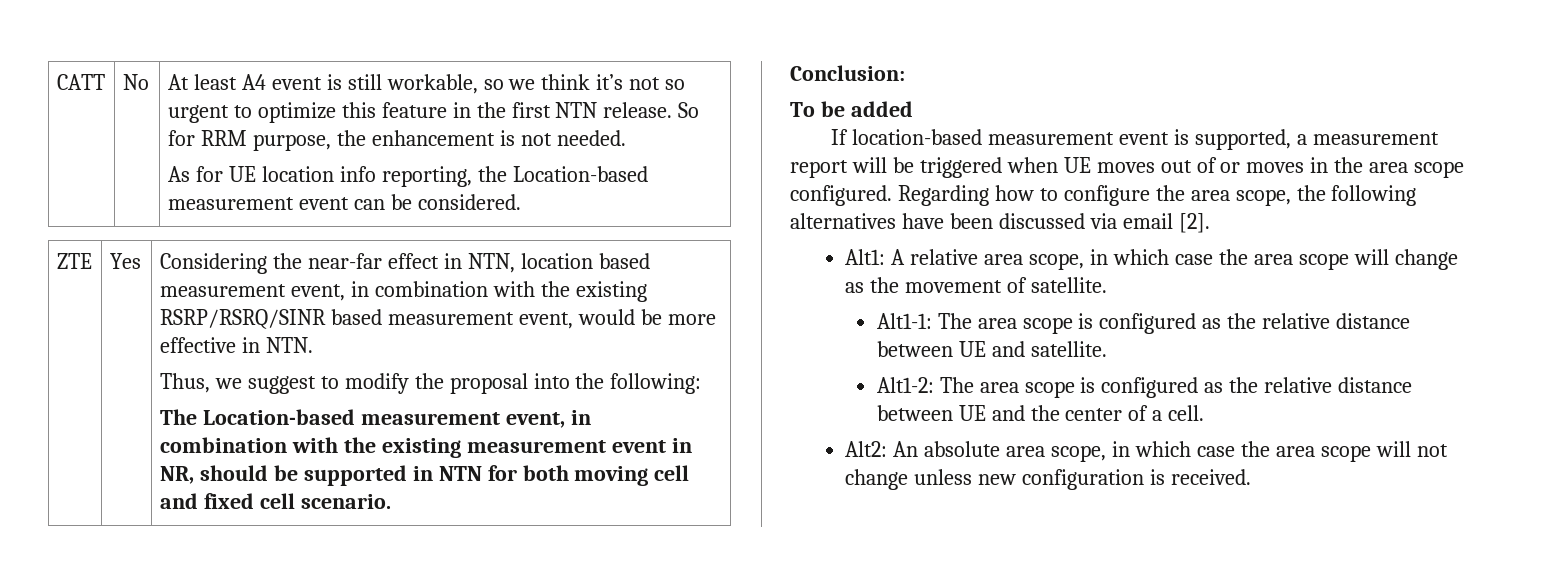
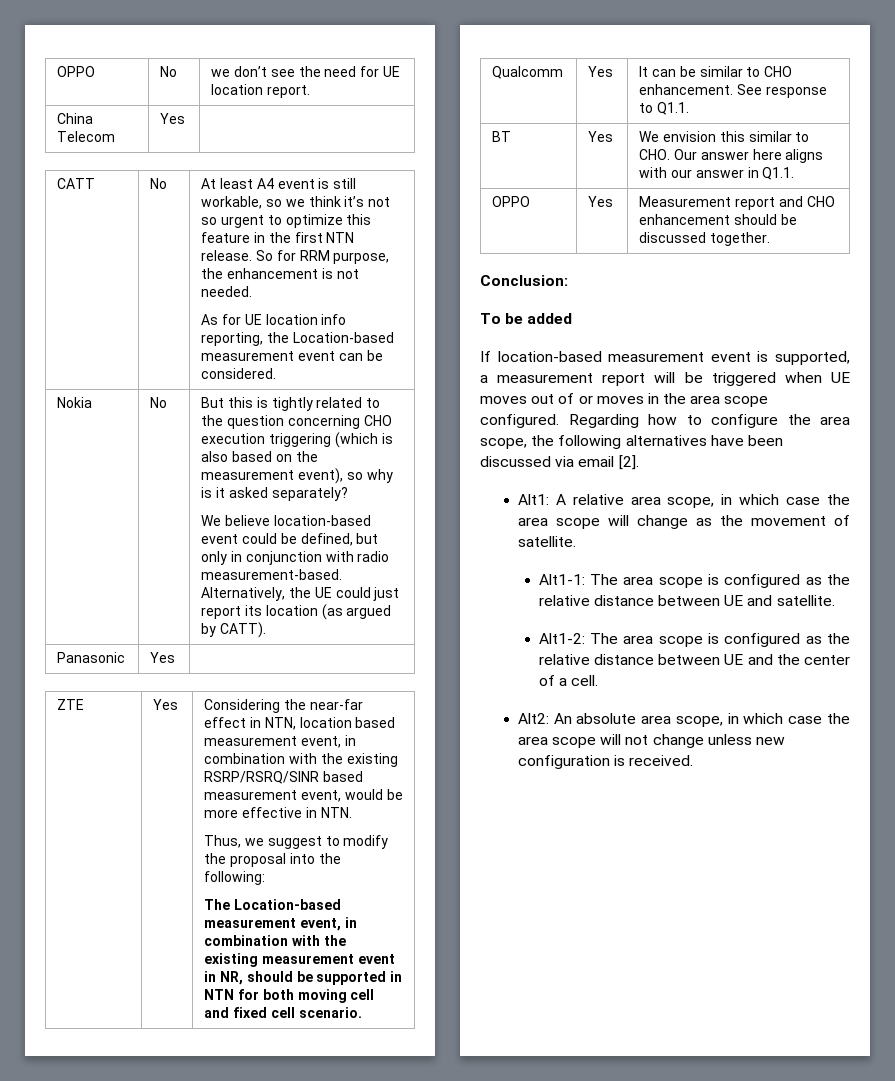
(56, 82) none -> [57,66,96,77] [160,66,178,77] [211,66,400,77] [211,84,311,98] [57,113,94,124] [57,131,116,142] [160,113,186,124] OPPO | No | we don’t see the need for UE location report. // China Telecom | Yes | //
(521, 202) none -> [57,397,93,408] [150,397,168,408] [201,397,381,411] [201,415,392,429] [201,432,393,448] [201,451,318,462] [201,468,393,484] [201,487,348,501] [201,515,371,526] [201,533,379,546] [201,551,390,565] [201,569,343,580] [201,587,400,601] [201,604,392,620] [201,622,267,638] [57,652,126,663] [150,652,176,663] // Nokia | No | But this is tightly related to the question concerning CHO execution triggering (which is also based on the measurement event), so why is it asked separately? // We believe location-based event could be defined, but only in conjunction with radio measurement-based. Alternatively, the UE could just report its location (as argued by CATT). // Panasonic | Yes |
(391, 501) none -> [492,66,564,79] [588,66,614,77] [639,66,793,77] [639,84,827,98] [639,102,690,115] [492,131,512,142] [588,131,614,142] [639,131,810,142] [639,149,824,163] [639,167,795,180] [492,196,531,207] [588,196,614,207] [639,196,835,210] [639,214,797,225] [639,232,771,246] // Qualcomm | Yes | It can be similar to CHO enhancement. See response to Q1.1. // BT | Yes | We envision this similar to CHO. Our answer here aligns with our answer in Q1.1. // OPPO | Yes | Measurement report and CHO enhancement should be discussed together.

